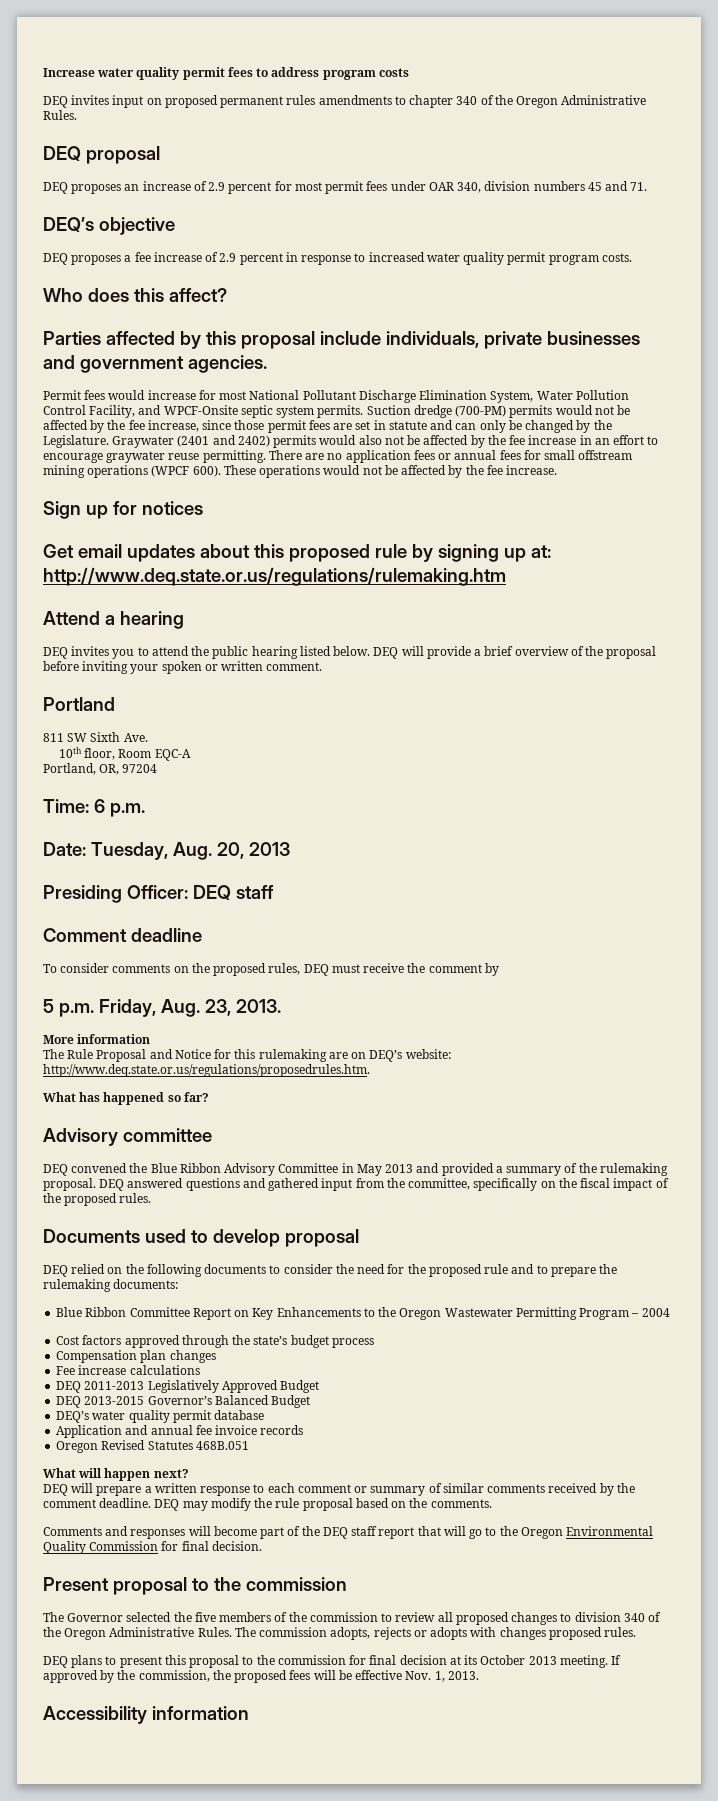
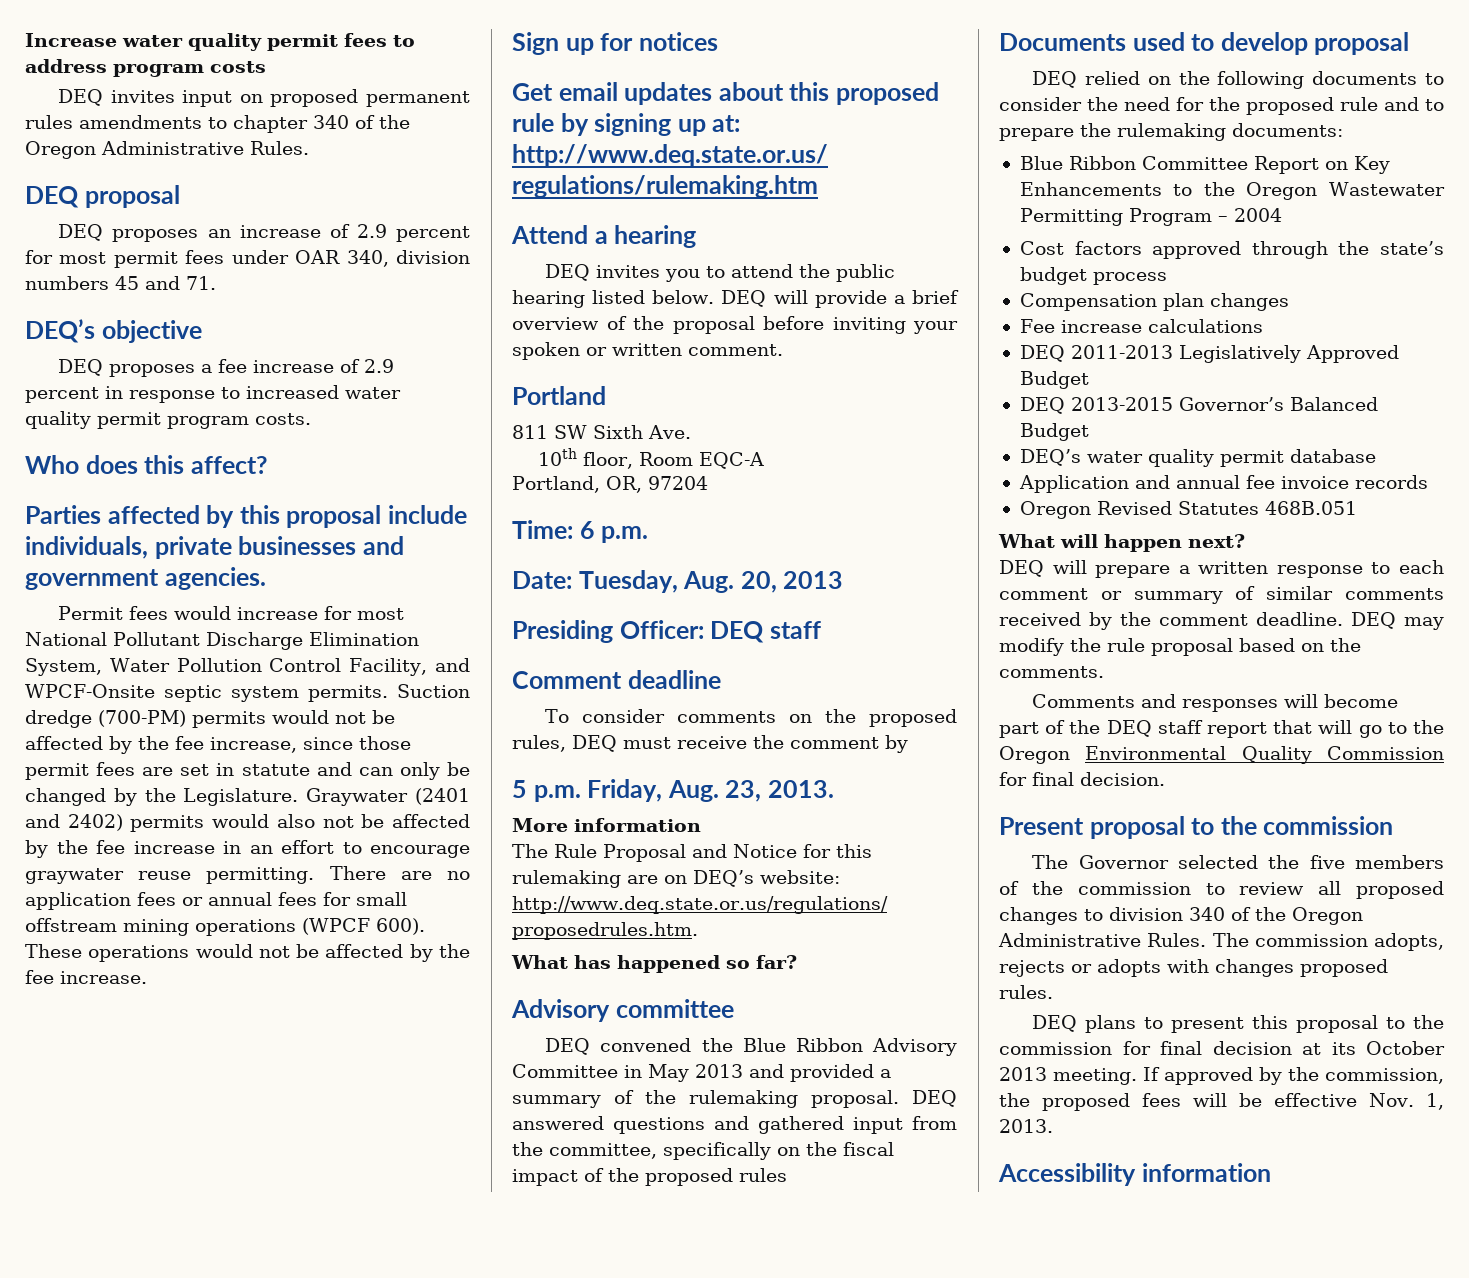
[119,1193,152,1203] rules. -> [739,1168,787,1182] rules

